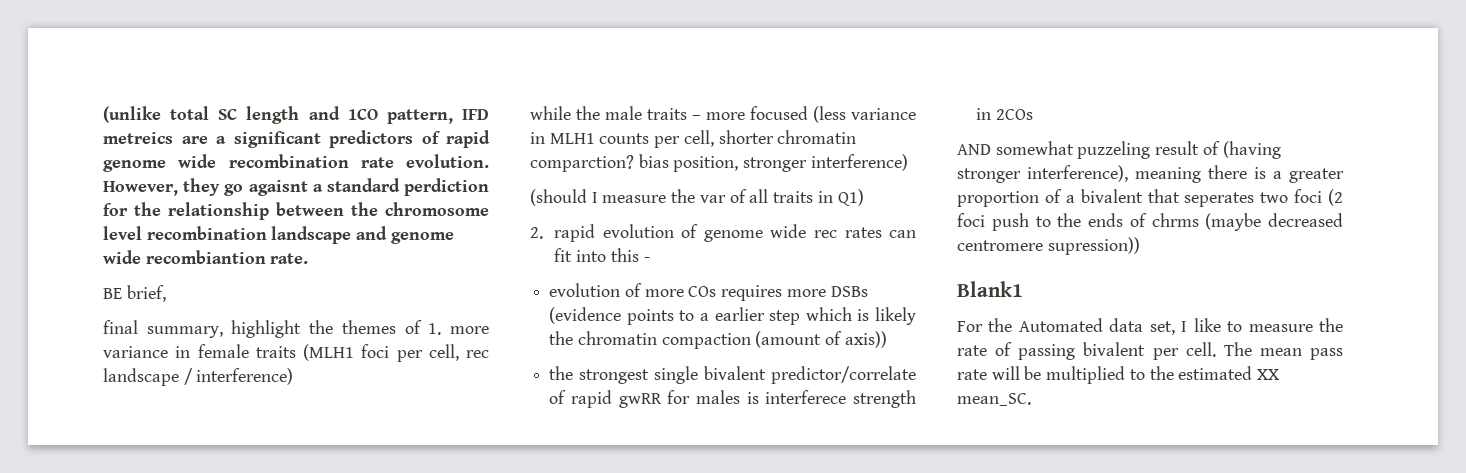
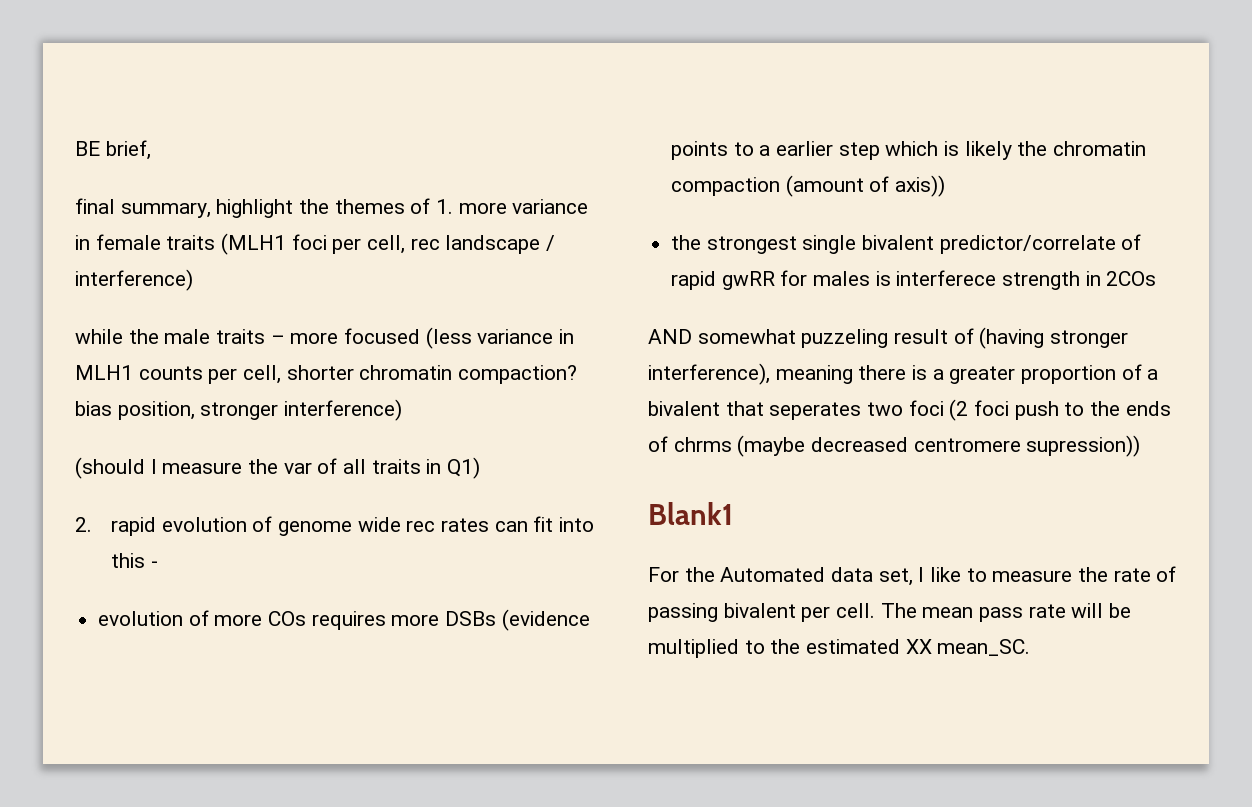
[103,106,489,124] [103,130,490,148] [103,154,489,172] [103,178,489,196] [103,202,489,220] [103,226,454,244] [103,250,309,264] (unlike total SC length and 1CO pattern, IFD metreics are a significant predictors of rapid genome wide recombination rate evolution. However, they go agaisnt a standard perdiction for the relationship between the chromosome level recombination landscape and genome wide recombiantion rate. // -> (75, 148) none
[530,155,634,172] comparction? -> [458,365,578,384] compaction?

